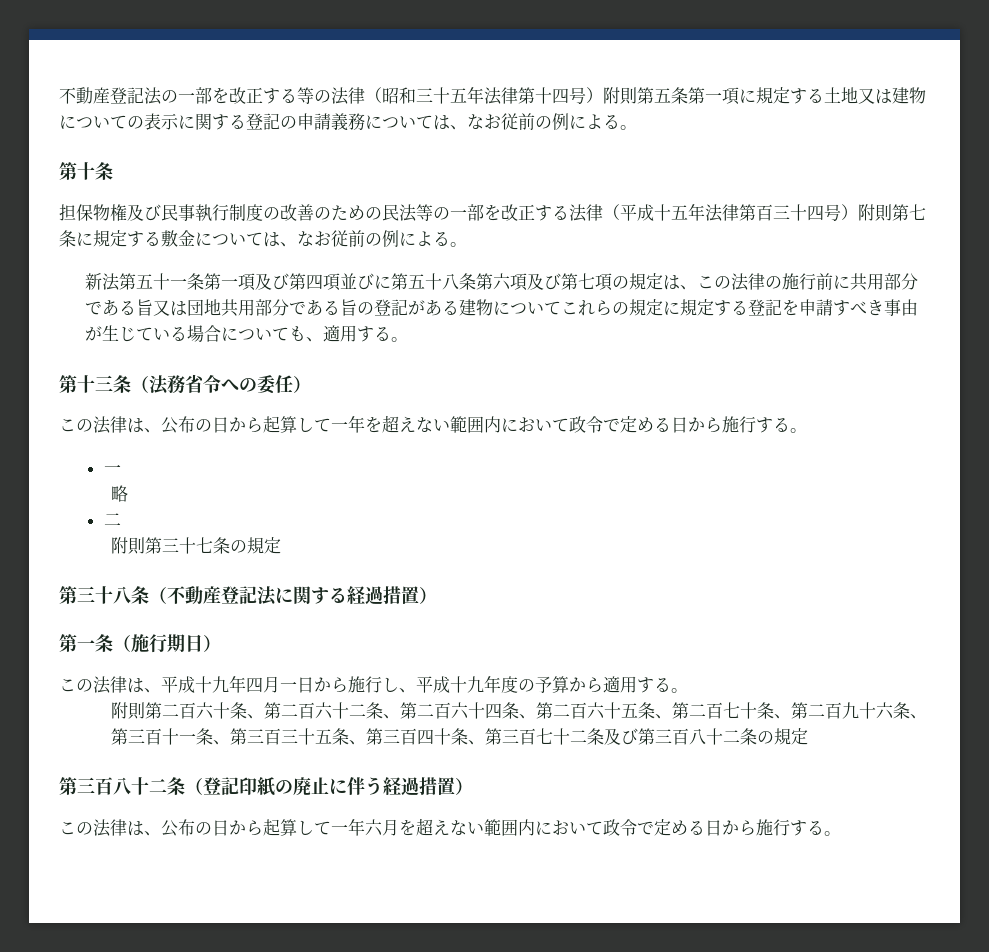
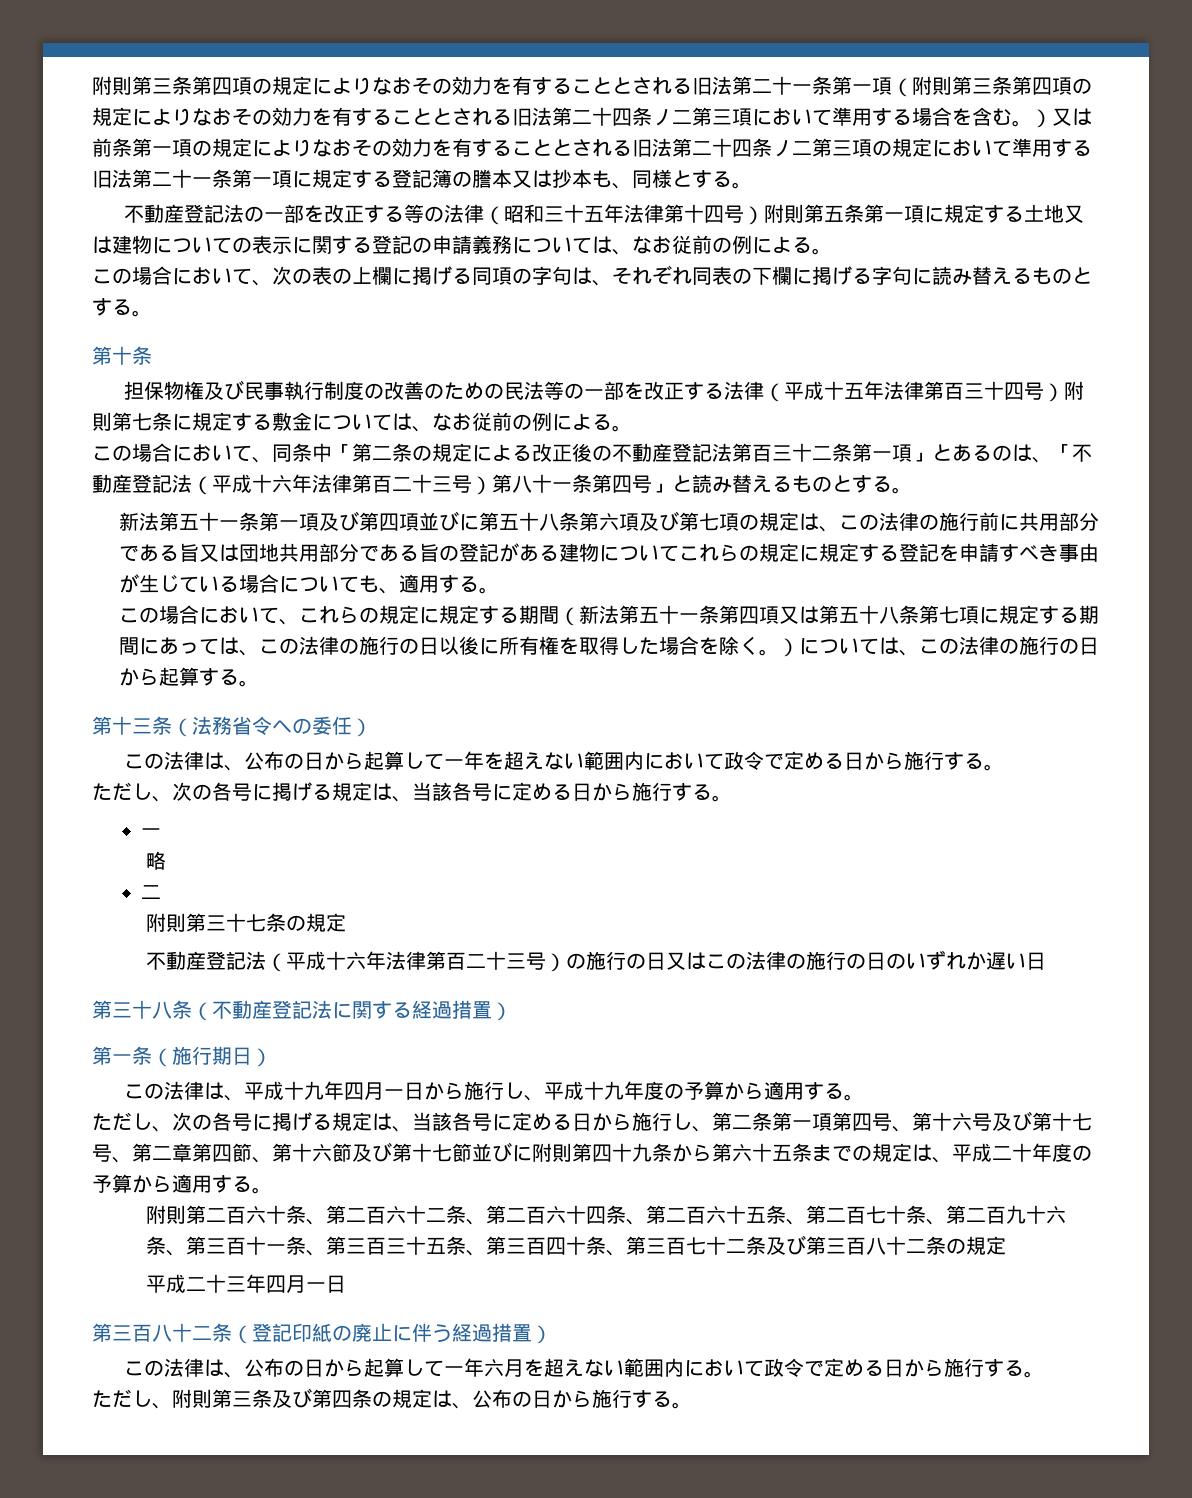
(59, 95) none -> [92,76,1092,97] [92,107,1092,128] [92,138,1092,157] [92,169,752,189] 附則第三条第四項の規定によりなおその効力を有することとされる旧法第二十一条第一項（附則第三条第四項の規定によりなおその効力を有することとされる旧法第二十四条ノ二第三項において準用する場合を含む。）又は前条第一項の規定によりなおその効力を有することとされる旧法第二十四条ノ二第三項の規定において準用する旧法第二十一条第一項に規定する登記簿の謄本又は抄本も、同様とする。 //
(637, 127) none -> [92,265,1092,286] [92,298,152,317] // この場合において、次の表の上欄に掲げる同項の字句は、それぞれ同表の下欄に掲げる字句に読み替えるものとする。
(467, 244) none -> [92,443,1092,463] [92,474,912,495] // この場合において、同条中「第二条の規定による改正後の不動産登記法第百三十二条第一項」とあるのは、「不動産登記法（平成十六年法律第百二十三号）第八十一条第四号」と読み替えるものとする。
(408, 339) none -> [118,605,1099,626] [118,636,1099,657] [118,667,259,687] // この場合において、これらの規定に規定する期間（新法第五十一条第四項又は第五十八条第七項に規定する期間にあっては、この法律の施行の日以後に所有権を取得した場合を除く。）については、この法律の施行の日から起算する。
(807, 430) none -> [92,782,732,802] // ただし、次の各号に掲げる規定は、当該各号に定める日から施行する。
(281, 545) none -> [145,950,1046,972] // 不動産登記法（平成十六年法律第百二十三号）の施行の日又はこの法律の施行の日のいずれか遅い日
(688, 690) none -> [92,1111,1092,1132] [92,1142,1092,1163] [92,1174,272,1194] // ただし、次の各号に掲げる規定は、当該各号に定める日から施行し、第二条第一項第四号、第十六号及び第十七号、第二章第四節、第十六節及び第十七節並びに附則第四十九条から第六十五条までの規定は、平成二十年度の予算から適用する。
(808, 736) none -> [145,1274,346,1293] // 平成二十三年四月一日
(841, 833) none -> [92,1388,692,1409] // ただし、附則第三条及び第四条の規定は、公布の日から施行する。

